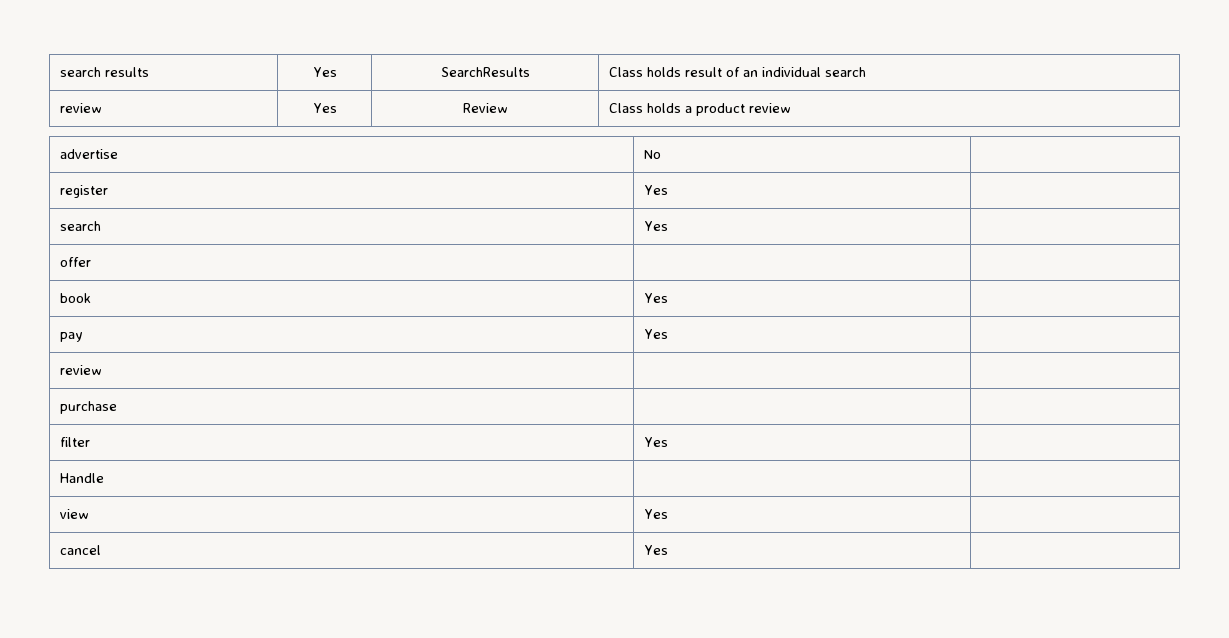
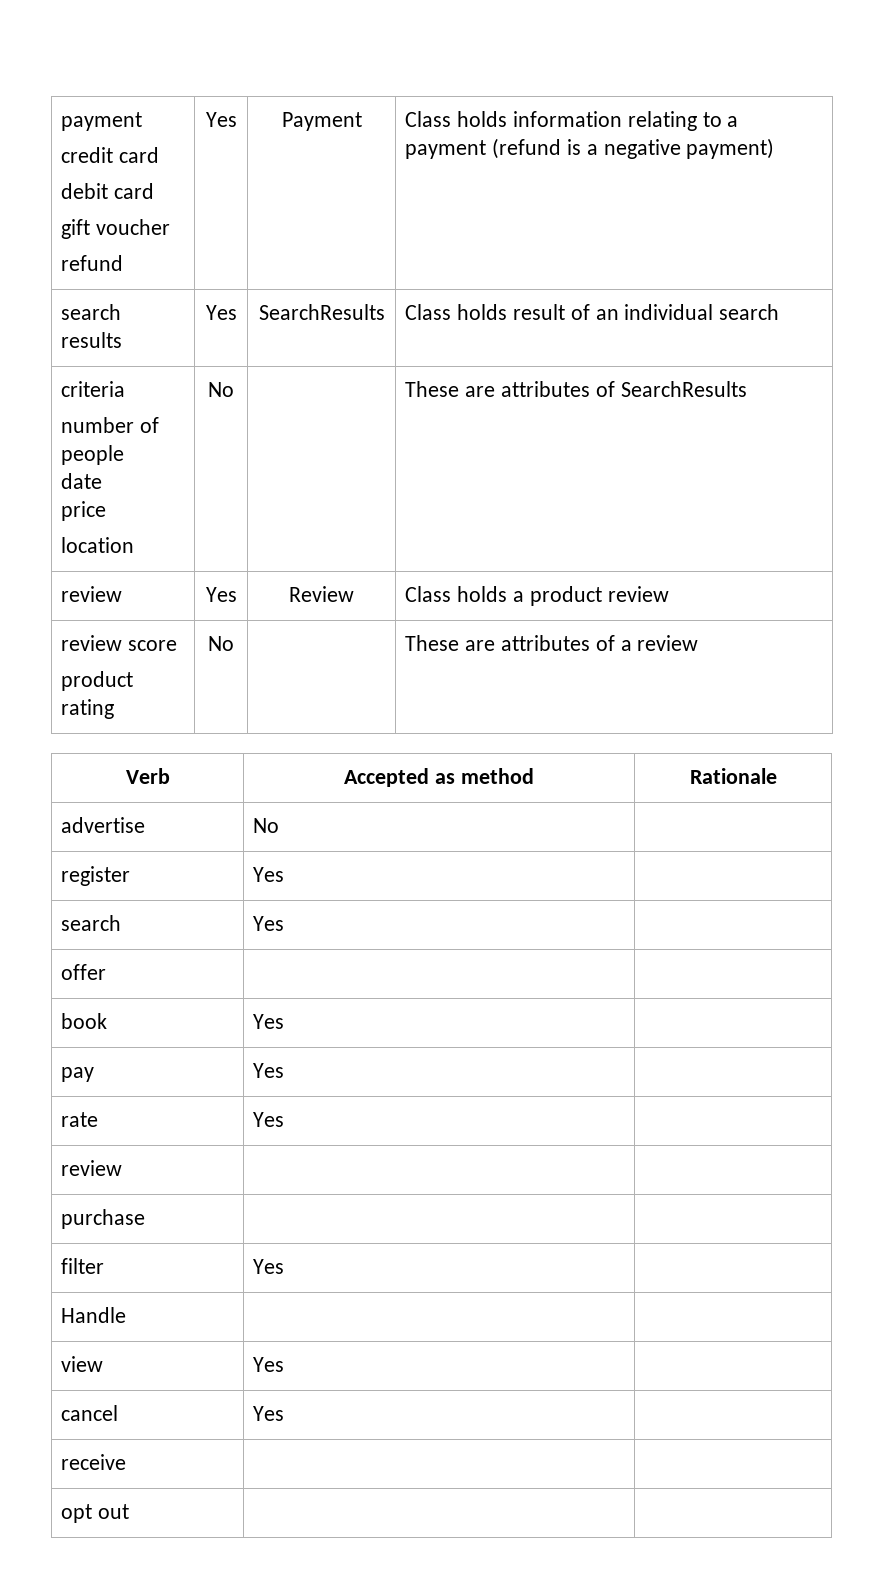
(59, 72) none -> [61,112,143,131] [61,147,160,163] [61,183,155,199] [61,219,171,239] [61,255,124,271] [205,112,237,127] [281,112,362,131] [405,111,739,131] [405,138,775,159] payment // credit card // debit card // gift voucher // refund | Yes | Payment | Class holds information relating to a payment (refund is a negative payment) //
(866, 72) none -> [61,381,126,397] [61,417,160,433] [61,445,125,465] [61,473,103,489] [61,501,107,521] [61,537,135,553] [208,382,234,397] [405,381,747,397] // criteria // number of people // date // price // location | No | | These are attributes of SearchResults
(791, 108) none -> [61,635,178,651] [61,671,134,691] [61,699,115,719] [208,636,234,651] [405,635,699,651] [125,768,170,784] [344,768,534,787] [689,768,777,784] // review score // product rating | No | | These are attributes of a review // Verb | Accepted as method | Rationale
(668, 334) none -> [61,1112,99,1127] [253,1112,285,1127] // rate | Yes |
(668, 550) none -> [61,1454,127,1470] [61,1504,130,1523] // receive | | // opt out | |

